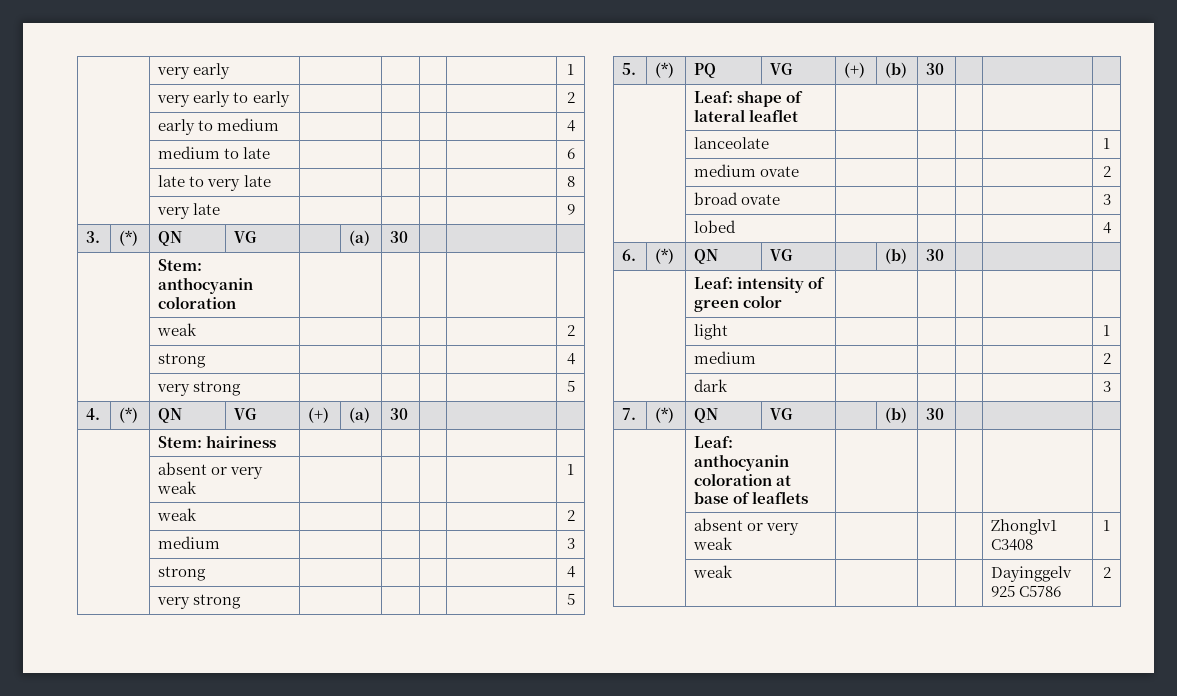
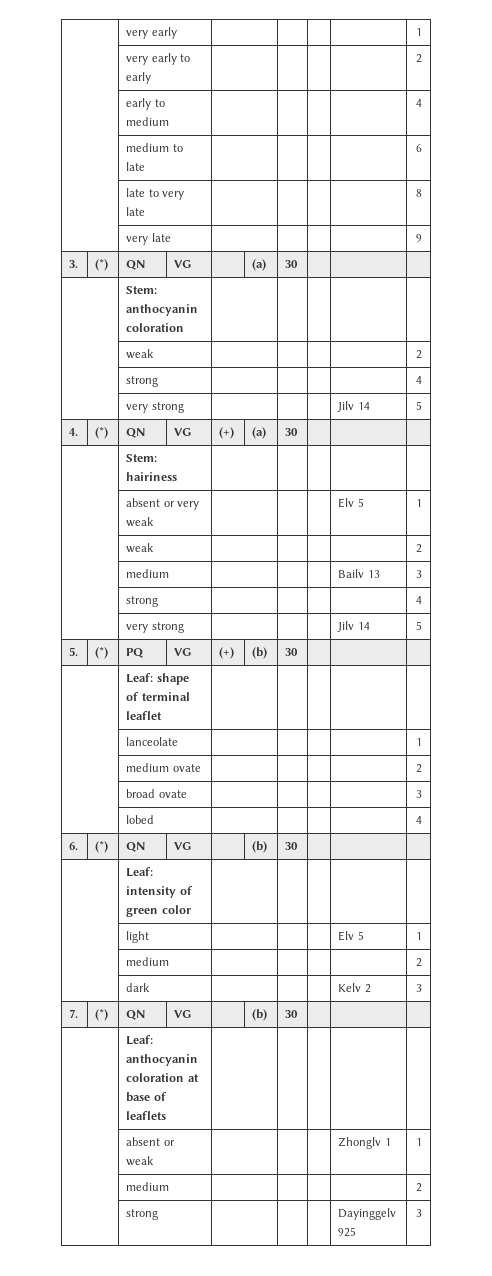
(242, 388) none -> [337,401,370,412] Jilv 14
(198, 487) none -> [338,498,364,508] Elv 5
(221, 542) none -> [338,569,380,578] Bailv 13
(242, 601) none -> [337,621,370,632] Jilv 14
[694,109,746,122] lateral -> [141,692,190,701] terminal
(729, 332) none -> [338,931,364,941] Elv 5
(729, 385) none -> [338,983,371,993] Kelv 2
[766,523,800,535] [693,537,734,550] [991,519,1058,535] [991,539,1034,551] [1103,520,1110,531] [693,565,734,578] very weak | | | | Zhonglv1 C3408 | 1 // | weak -> [126,1156,155,1166] [338,1137,391,1149] [415,1138,422,1146] [126,1182,170,1191] [415,1183,422,1192] [126,1209,159,1220] weak | | | | Zhonglv 1 | 1 // | medium | | | | | 2 // | strong
[1019,585,1062,597] [1102,567,1111,578] C5786 | 2 -> [415,1209,422,1217] | 3

